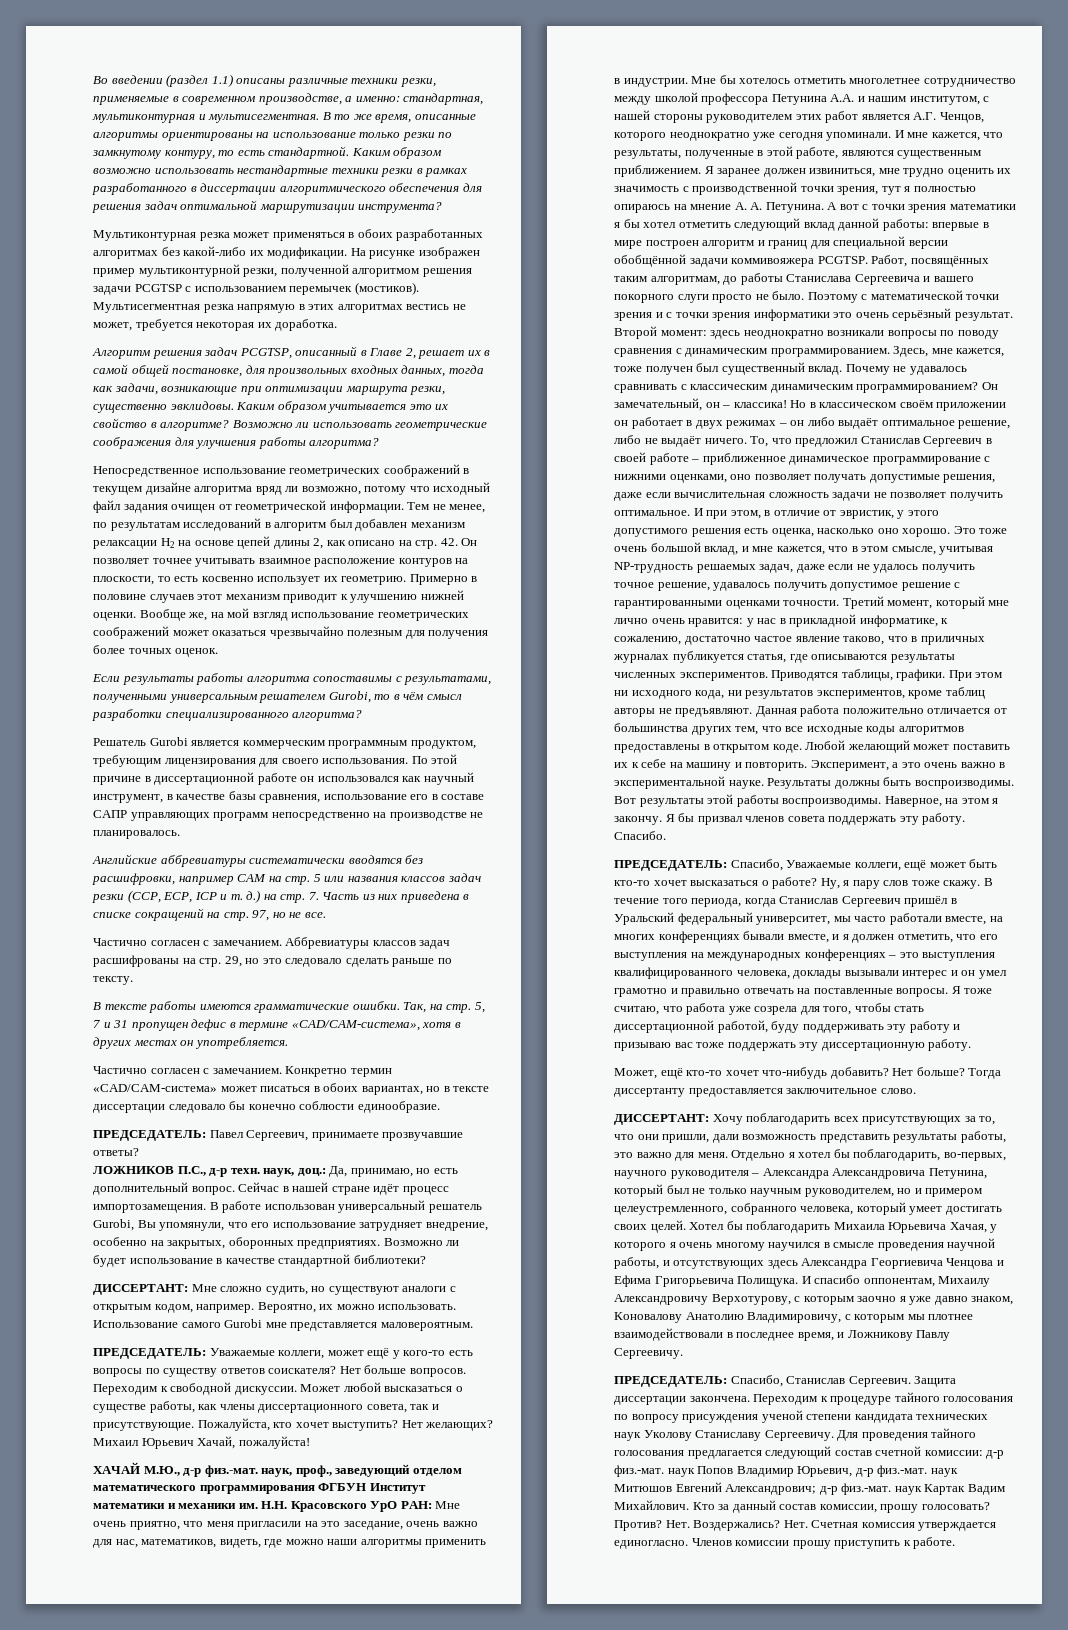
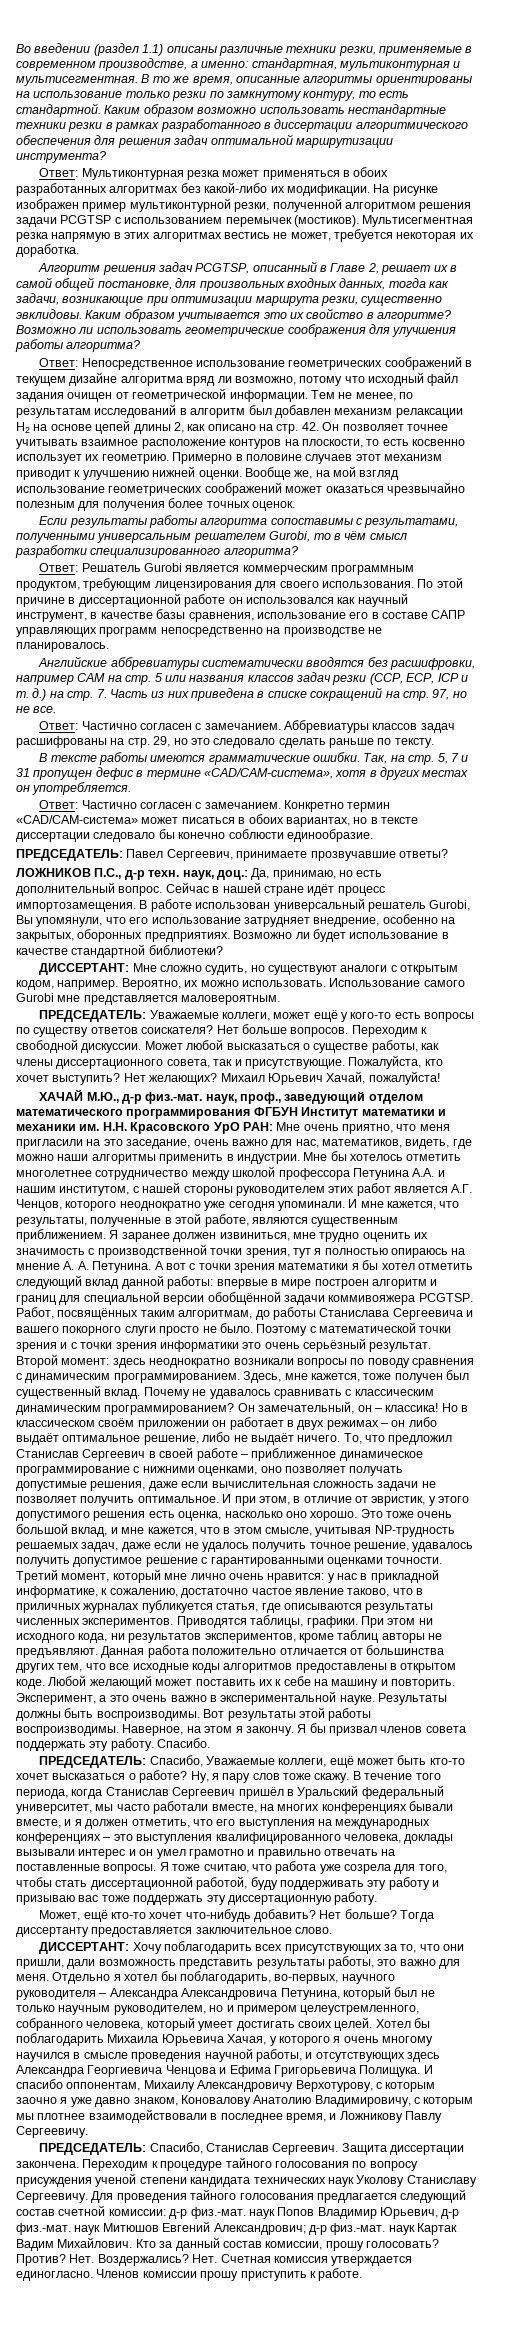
(443, 207) none -> [39,168,79,177] Ответ:
(380, 443) none -> [39,358,79,367] Ответ:
(363, 715) none -> [39,563,79,572] Ответ:
(326, 915) none -> [39,721,79,730] Ответ:
(288, 1043) none -> [39,800,79,809] Ответ:

